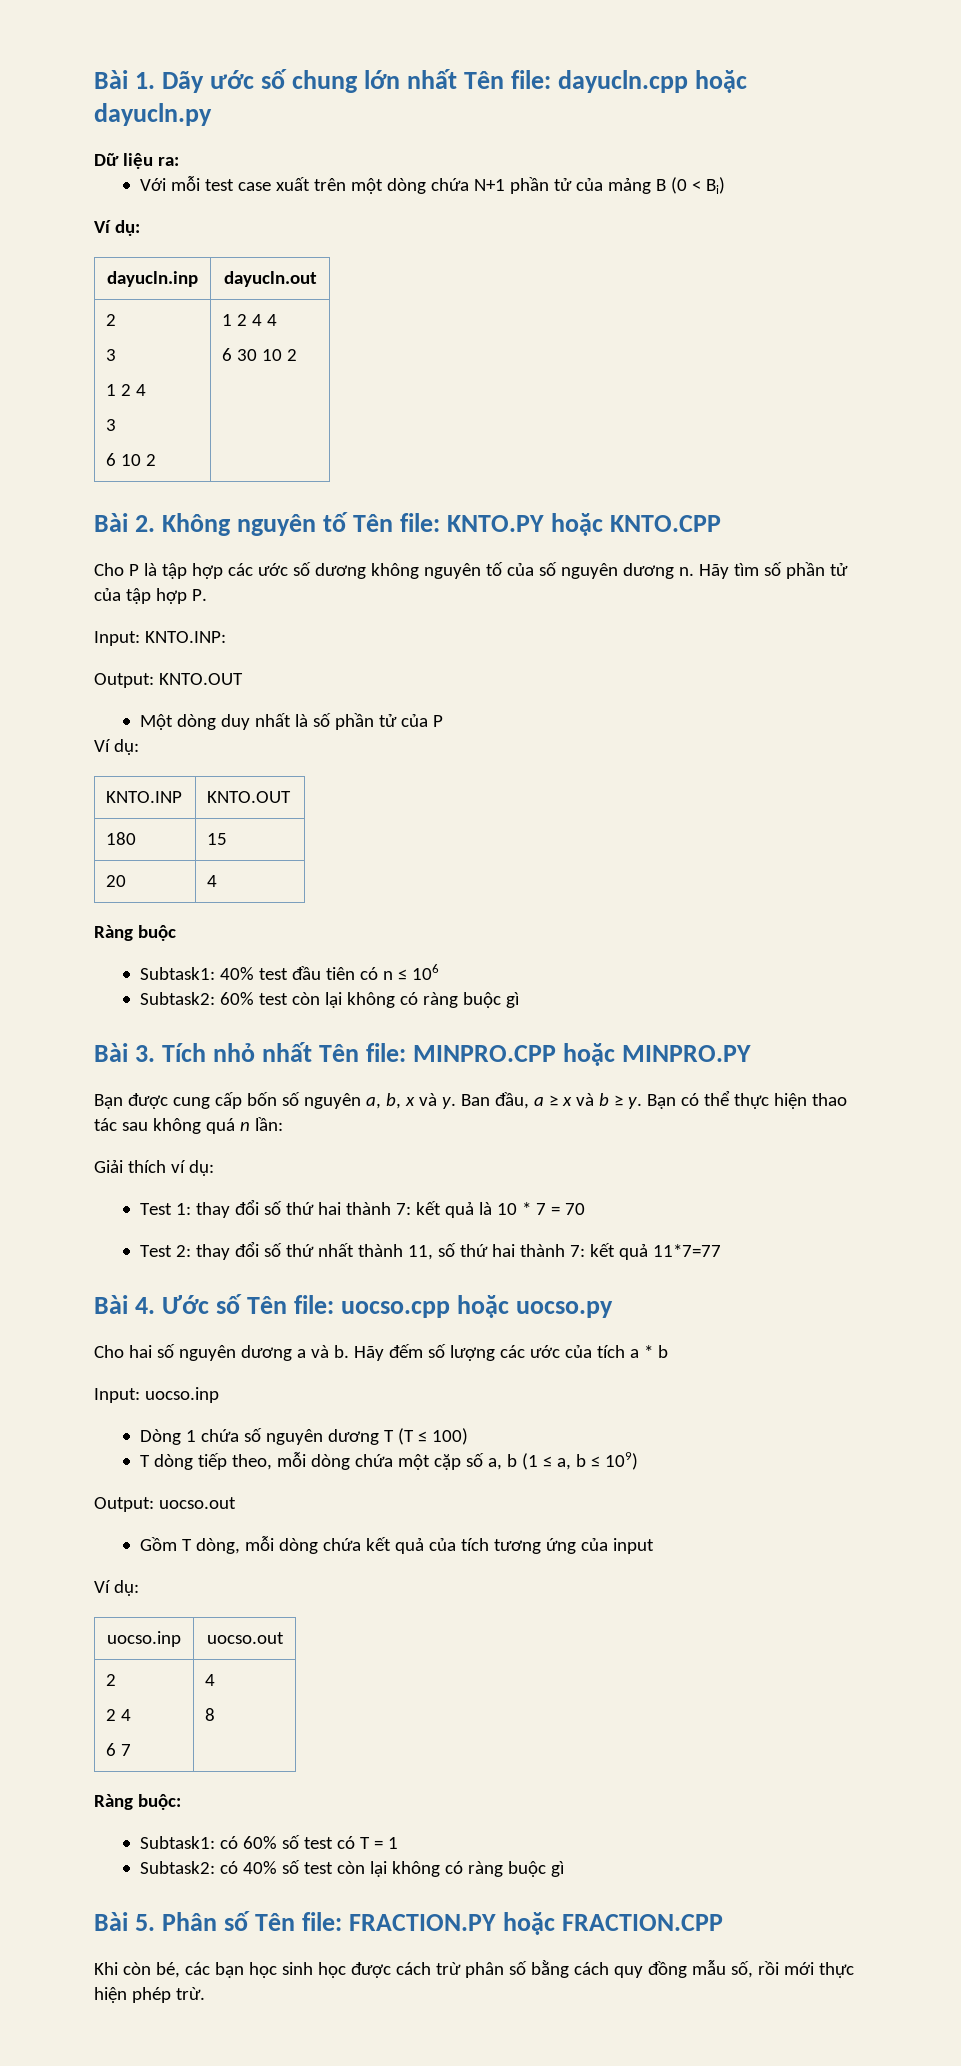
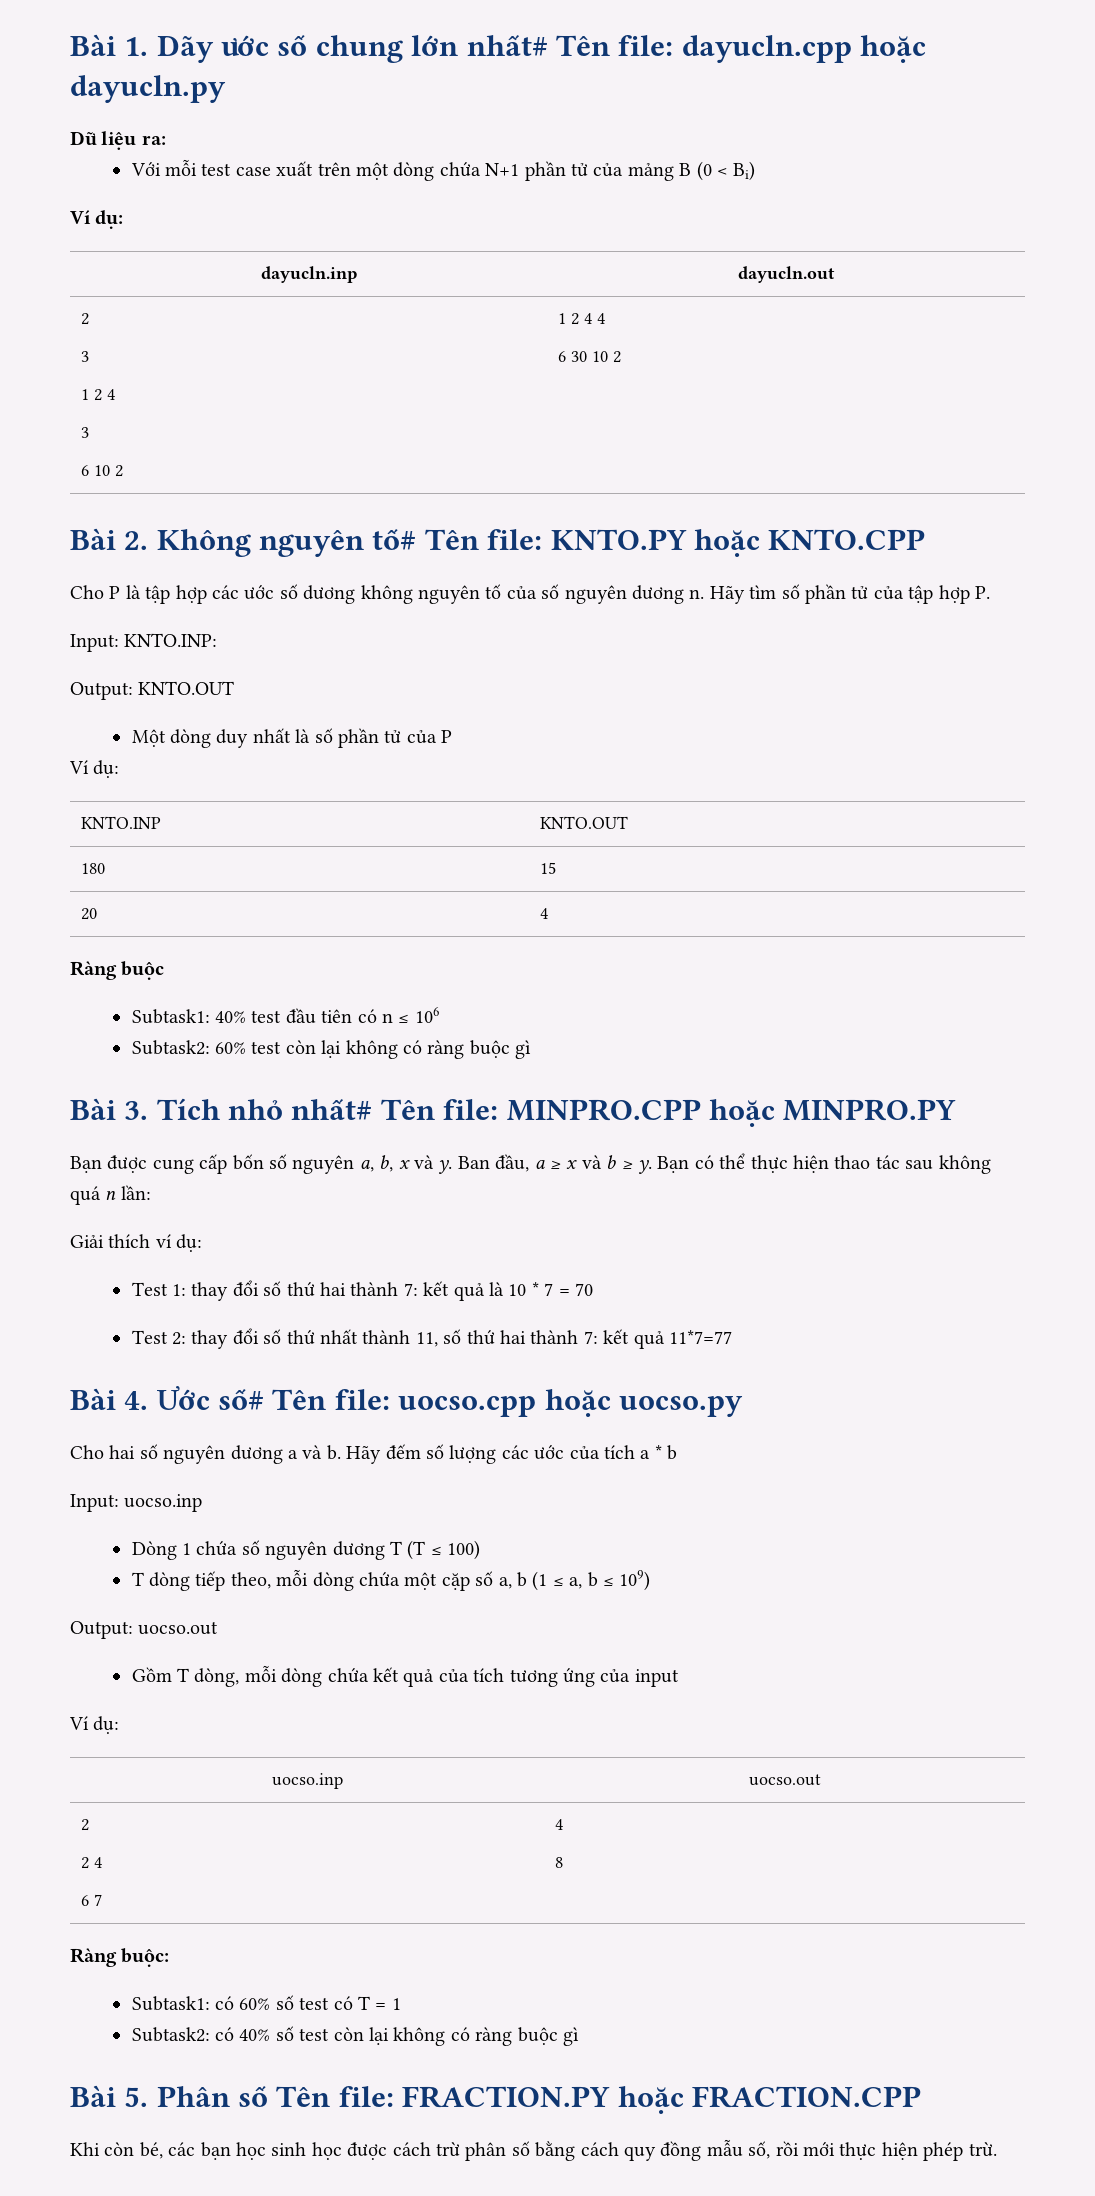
[407,69,458,89] nhất -> [466,35,548,56] nhất#
[323,512,349,532] tố -> [372,529,417,550] tố#
[262,1042,313,1062] nhất -> [291,1099,373,1120] nhất#
[216,1294,243,1314] số -> [218,1389,265,1410] số#

